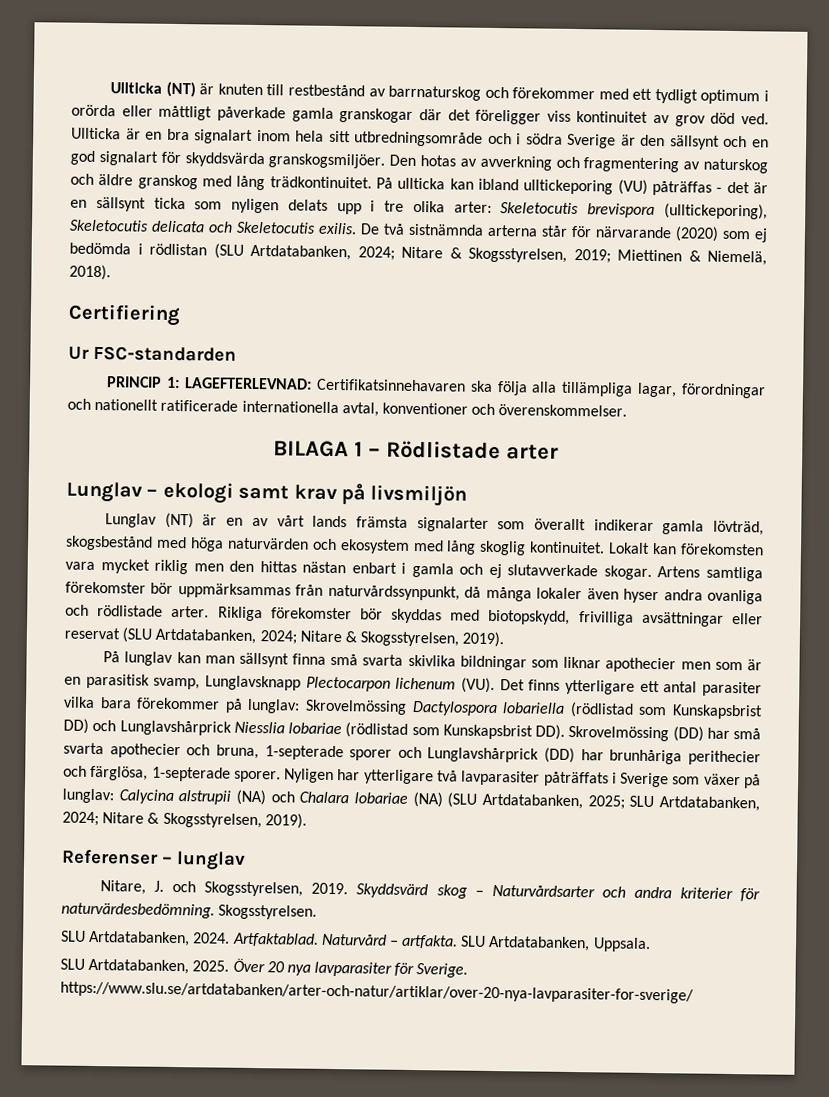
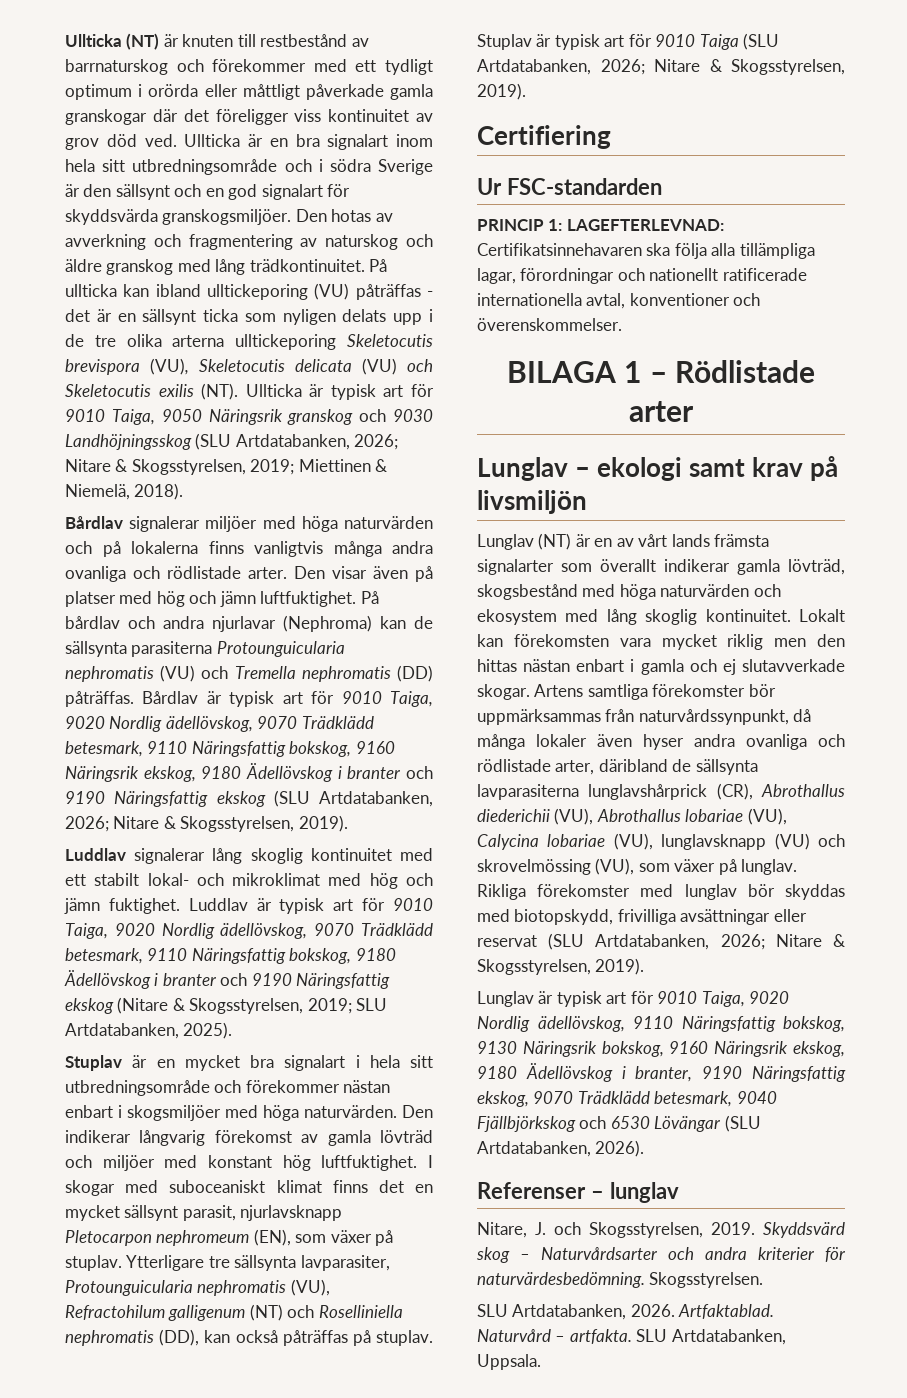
(376, 206) none -> [65,334,84,347] de
[453,201,492,213] arter: -> [172,334,337,350] arterna ulltickeporing
[664,203,768,220] (ulltickeporing), -> [150,358,189,375] (VU),
(205, 226) none -> [362,358,397,375] (VU)
[318,222,768,243] [69,242,395,261] exilis. De två sistnämnda arterna står för närvarande (2020) som ej bedömda i rödlistan (SLU Artdatabanken, 2024; -> [158,383,434,400] [65,409,433,425] [65,433,399,450] exilis (NT). Ullticka är typisk art för 9010 Taiga, 9050 Näringsrik granskog och 9030 Landhöjningsskog (SLU Artdatabanken, 2026;
(111, 272) none -> [65,516,434,532] [65,541,433,557] [65,566,433,582] [65,591,379,607] [65,615,433,632] [65,641,345,657] [65,665,434,682] [65,691,433,707] [65,716,374,732] [65,741,395,757] [65,763,434,782] [65,790,433,807] [65,815,348,832] [65,848,434,864] [65,873,433,889] [64,898,433,914] [65,923,434,939] [65,948,396,964] [64,970,391,989] [65,997,388,1014] [65,1022,233,1039] [65,1055,433,1071] [65,1080,391,1096] [65,1105,433,1121] [65,1130,433,1146] [65,1155,433,1171] [65,1180,434,1196] [65,1205,343,1221] [65,1229,394,1246] [65,1255,390,1271] [65,1279,330,1296] [65,1304,403,1321] [65,1329,433,1346] [477,33,780,50] [477,59,845,75] [477,83,526,100] // Bårdlav signalerar miljöer med höga naturvärden och på lokalerna finns vanligtvis många andra ovanliga och rödlistade arter. Den visar även på platser med hög och jämn luftfuktighet. På bårdlav och andra njurlavar (Nephroma) kan de sällsynta parasiterna Protounguicularia nephromatis (VU) och Tremella nephromatis (DD) påträffas. Bårdlav är typisk art för 9010 Taiga, 9020 Nordlig ädellövskog, 9070 Trädklädd betesmark, 9110 Näringsfattig bokskog, 9160 Näringsrik ekskog, 9180 Ädellövskog i branter och 9190 Näringsfattig ekskog (SLU Artdatabanken, 2026; Nitare & Skogsstyrelsen, 2019). // Luddlav signalerar lång skoglig kontinuitet med ett stabilt lokal- och mikroklimat med hög och jämn fuktighet. Luddlav är typisk art för 9010 Taiga, 9020 Nordlig ädellövskog, 9070 Trädklädd betesmark, 9110 Näringsfattig bokskog, 9180 Ädellövskog i branter och 9190 Näringsfattig ekskog (Nitare & Skogsstyrelsen, 2019; SLU Artdatabanken, 2025). // Stuplav är en mycket bra signalart i hela sitt utbredningsområde och förekommer nästan enbart i skogsmiljöer med höga naturvärden. Den indikerar långvarig förekomst av gamla lövträd och miljöer med konstant hög luftfuktighet. I skogar med suboceaniskt klimat finns det en mycket sällsynt parasit, njurlavsknapp Pletocarpon nephromeum (EN), som växer på stuplav. Ytterligare tre sällsynta lavparasiter, Protounguicularia nephromatis (VU), Refractohilum galligenum (NT) och Roselliniella nephromatis (DD), kan också påträffas på stuplav. Stuplav är typisk art för 9010 Taiga (SLU Artdatabanken, 2026; Nitare & Skogsstyrelsen, 2019).
[171,605,352,622] arter. Rikliga förekomster -> [555,759,758,775] [477,783,845,800] [477,808,787,825] [477,833,845,850] [477,858,798,875] [477,884,737,900] arter, däribland de sällsynta lavparasiterna lunglavshårprick (CR), Abrothallus diederichii (VU), Abrothallus lobariae (VU), Calycina lobariae (VU), lunglavsknapp (VU) och skrovelmössing (VU), som växer på lunglav. Rikliga förekomster med lunglav
[259,630,505,648] [103,651,762,673] [64,673,762,697] [63,696,764,720] [63,718,761,742] [63,742,761,766] [63,765,762,789] [62,788,760,812] [62,811,307,829] 2024; Nitare & Skogsstyrelsen, 2019). // På lunglav kan man sällsynt finna små svarta skivlika bildningar som liknar apothecier men som är en parasitisk svamp, Lunglavsknapp Plectocarpon lichenum (VU). Det finns ytterligare ett antal parasiter vilka bara förekommer på lunglav: Skrovelmössing Dactylospora lobariella (rödlistad som Kunskapsbrist DD) och Lunglavshårprick Niesslia lobariae (rödlistad som Kunskapsbrist DD). Skrovelmössing (DD) har små svarta apothecier och bruna, 1-septerade sporer och Lunglavshårprick (DD) har brunhåriga perithecier och färglösa, 1-septerade sporer. Nyligen har ytterligare två lavparasiter påträffats i Sverige som växer på lunglav: Calycina alstrupii (NA) och Chalara lobariae (NA) (SLU Artdatabanken, 2025; SLU Artdatabanken, 2024; Nitare & Skogsstyrelsen, 2019). -> [720,934,845,950] [477,958,645,975] [477,991,790,1007] [477,1016,845,1032] [477,1041,845,1057] [477,1063,846,1082] [477,1091,777,1107] [477,1115,761,1132] [477,1140,645,1157] 2026; Nitare & Skogsstyrelsen, 2019). // Lunglav är typisk art för 9010 Taiga, 9020 Nordlig ädellövskog, 9110 Näringsfattig bokskog, 9130 Näringsrik bokskog, 9160 Näringsrik ekskog, 9180 Ädellövskog i branter, 9190 Näringsfattig ekskog, 9070 Trädklädd betesmark, 9040 Fjällbjörkskog och 6530 Lövängar (SLU Artdatabanken, 2026).
[193,932,231,944] 2024. -> [630,1304,675,1317] 2026.
[60,958,469,978] [60,981,694,1004] // SLU Artdatabanken, 2025. Över 20 nya lavparasiter för Sverige. https://www.slu.se/artdatabanken/arter-och-natur/artiklar/over-20-nya-lavparasiter-for-sverige/ -> (541, 1362) none

